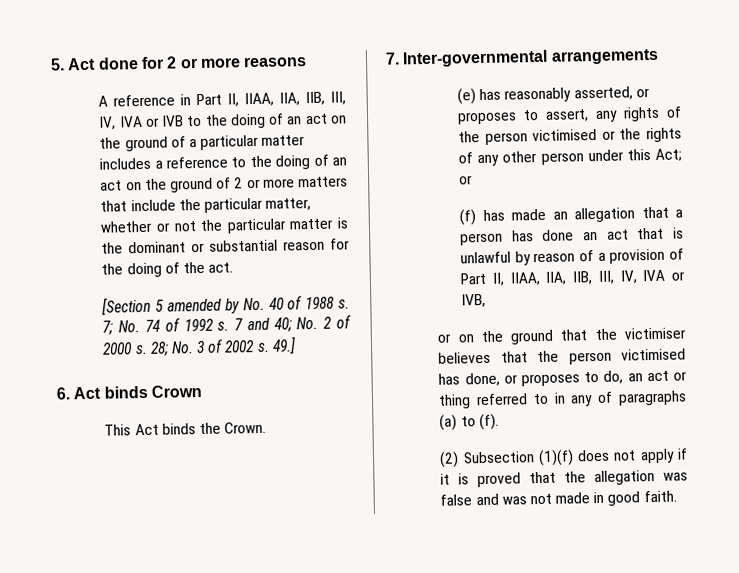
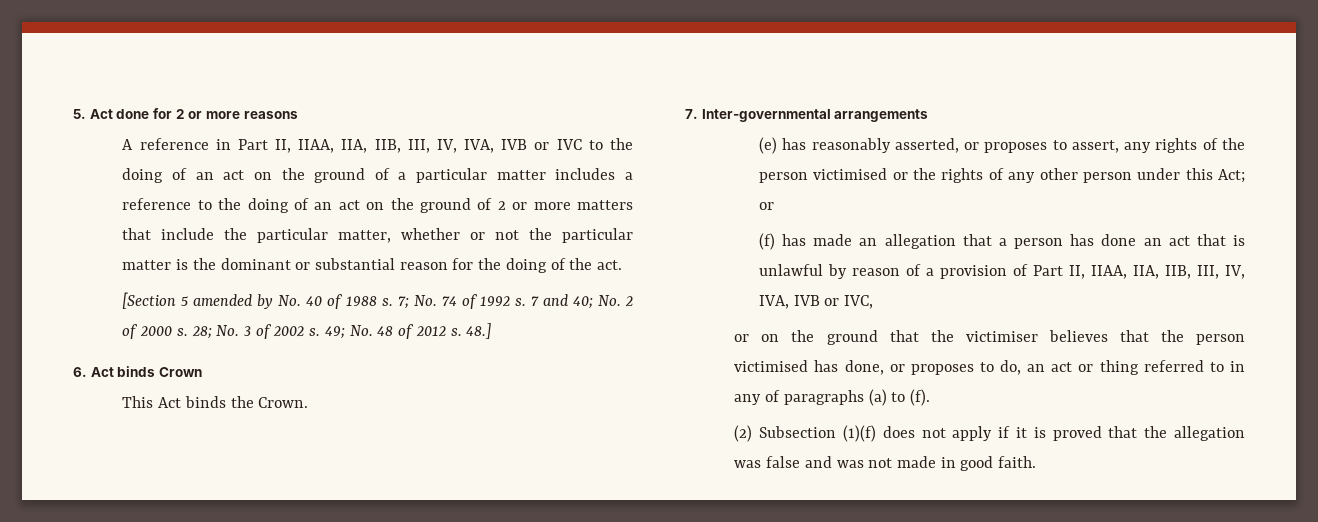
[118,115,185,128] IVA or IVB -> [464,139,582,153] IVA, IVB or IVC
[271,336,296,355] 49.] -> [324,323,492,339] 49; No. 48 of 2012 s. 48.]
[642,269,685,282] [461,293,487,308] IVA or IVB, -> [759,295,874,309] IVA, IVB or IVC,

